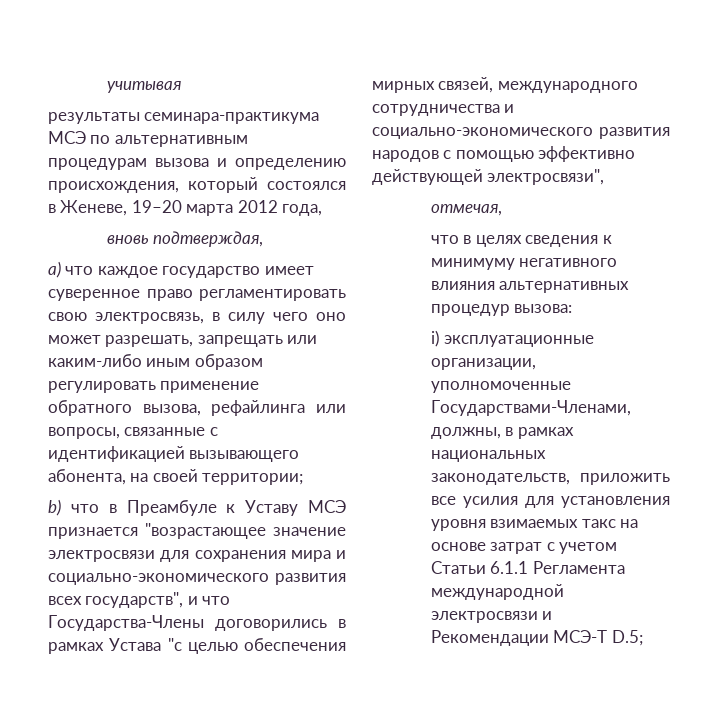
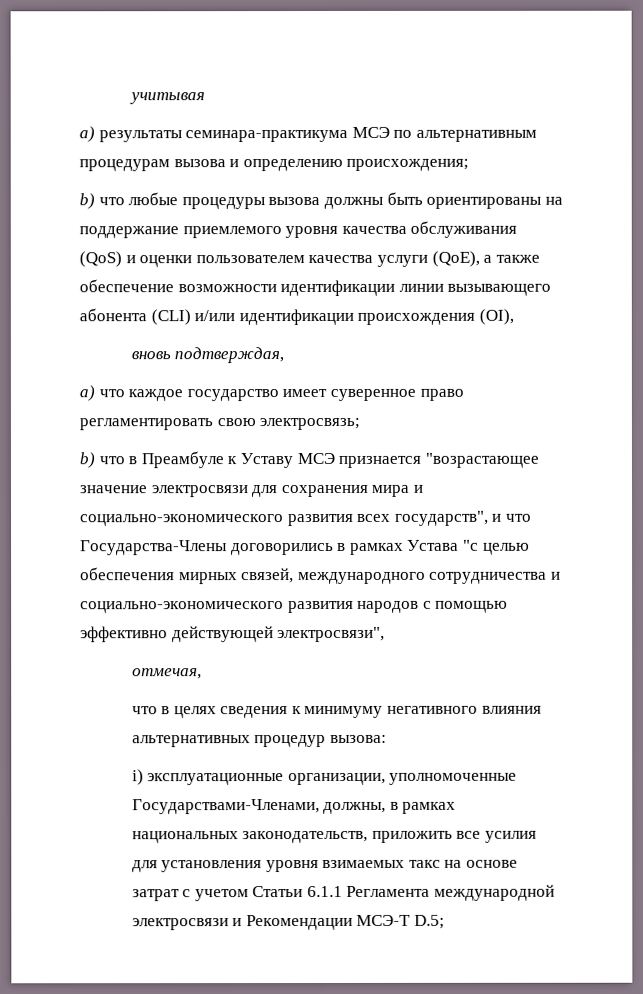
(181, 87) none -> [79,126,95,143] a)
[48,177,347,193] [48,200,323,216] происхождения, который состоялся в Женеве, 19–20 марта 2012 года, -> [346,158,470,171] [79,191,563,210] [79,220,518,239] [79,250,540,268] [79,279,552,297] [79,308,514,326] происхождения; // b) что любые процедуры вызова должны быть ориентированы на поддержание приемлемого уровня качества обслуживания (QoS) и оценки пользователем качества услуги (QoE), а также обеспечение возможности идентификации линии вызывающего абонента (CLI) и/или идентификации происхождения (OI),
[95,312,346,324] [48,335,318,347] [48,354,263,370] [48,381,260,393] [48,400,346,416] [48,427,218,439] [48,446,300,462] [48,469,304,485] электросвязь, в силу чего оно может разрешать, запрещать или каким-либо иным образом регулировать применение обратного вызова, рефайлинга или вопросы, связанные с идентификацией вызывающего абонента, на своей территории; -> [259,417,361,431] электросвязь;

